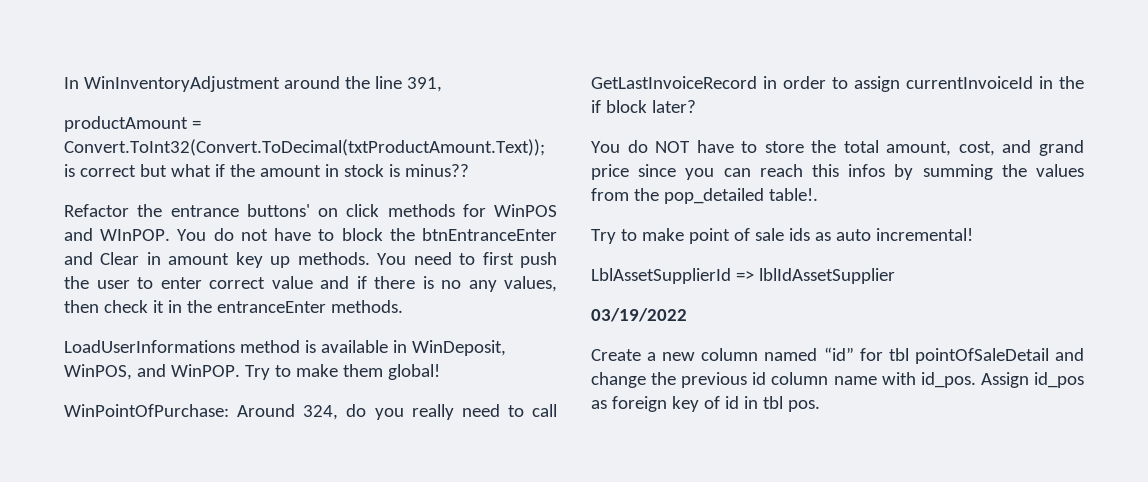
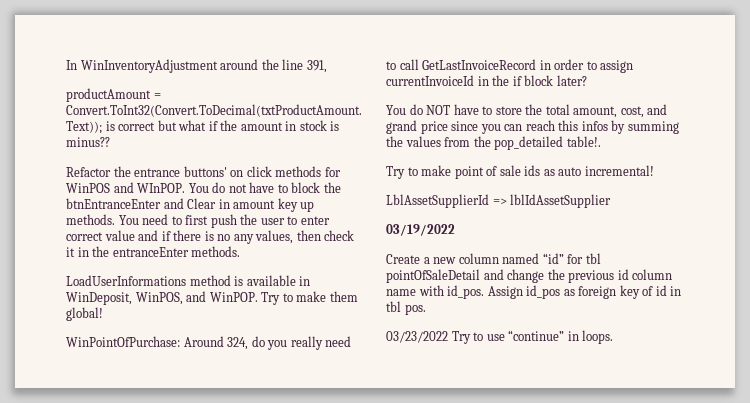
(820, 406) none -> [386,330,614,344] // 03/23/2022 Try to use “continue” in loops.

